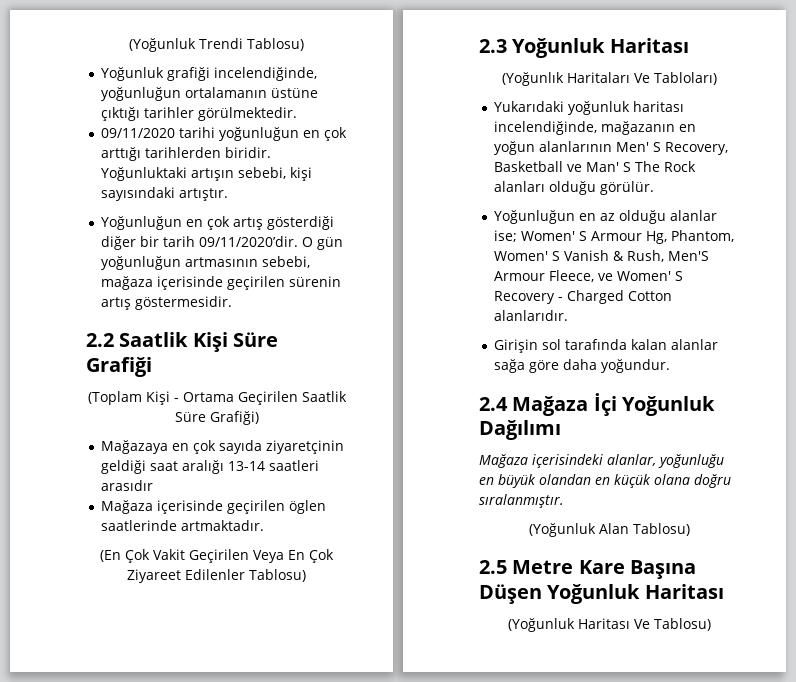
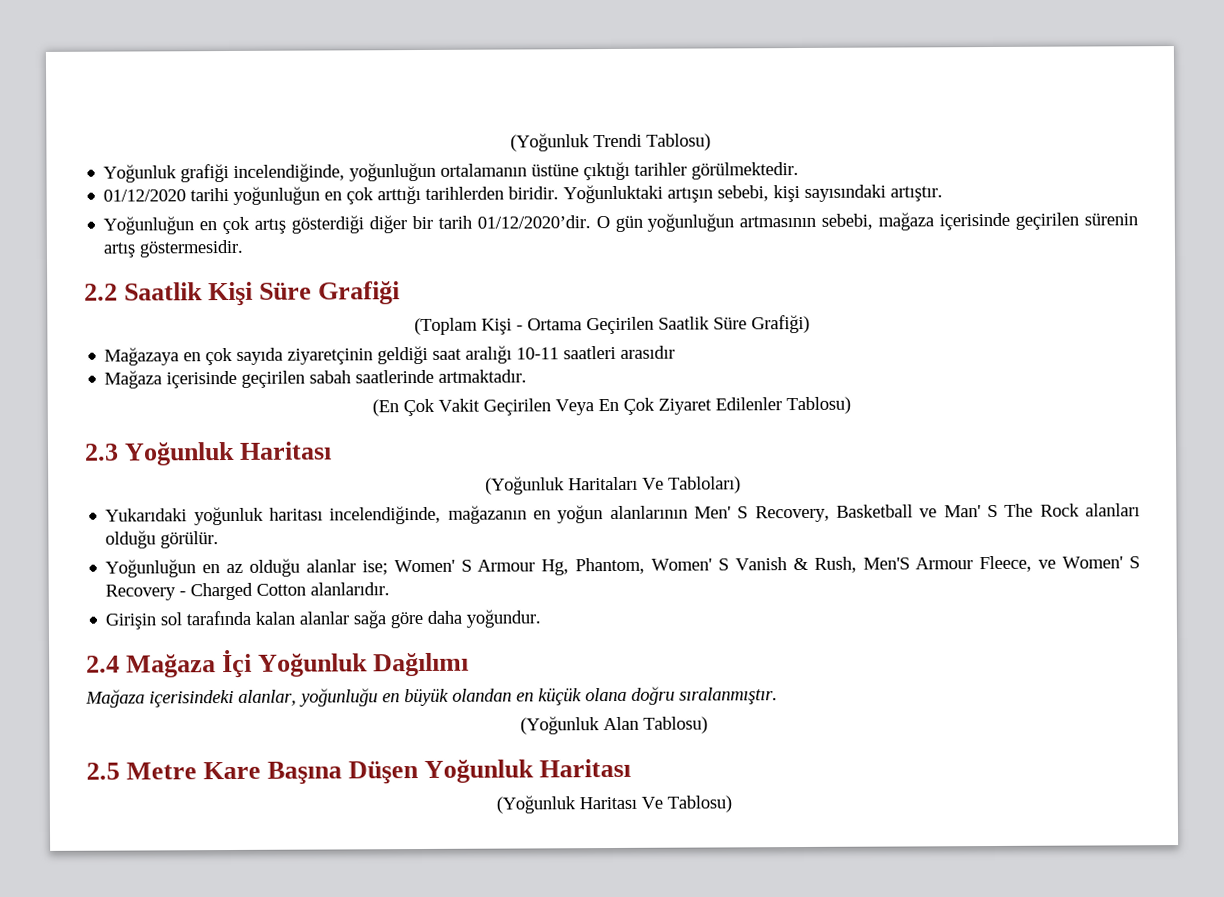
[101,128,176,138] 09/11/2020 -> [103,189,187,202] 01/12/2020
[199,236,299,247] 09/11/2020’dir. -> [476,215,591,229] 01/12/2020’dir.
[228,461,266,471] 13-14 -> [516,347,560,360] 10-11
[289,500,327,514] öglen -> [309,370,352,384] sabah
[127,569,182,583] Ziyareet -> [658,398,712,415] Ziyaret
[502,72,565,86] (Yoğunlık -> [484,476,565,495] (Yoğunluk

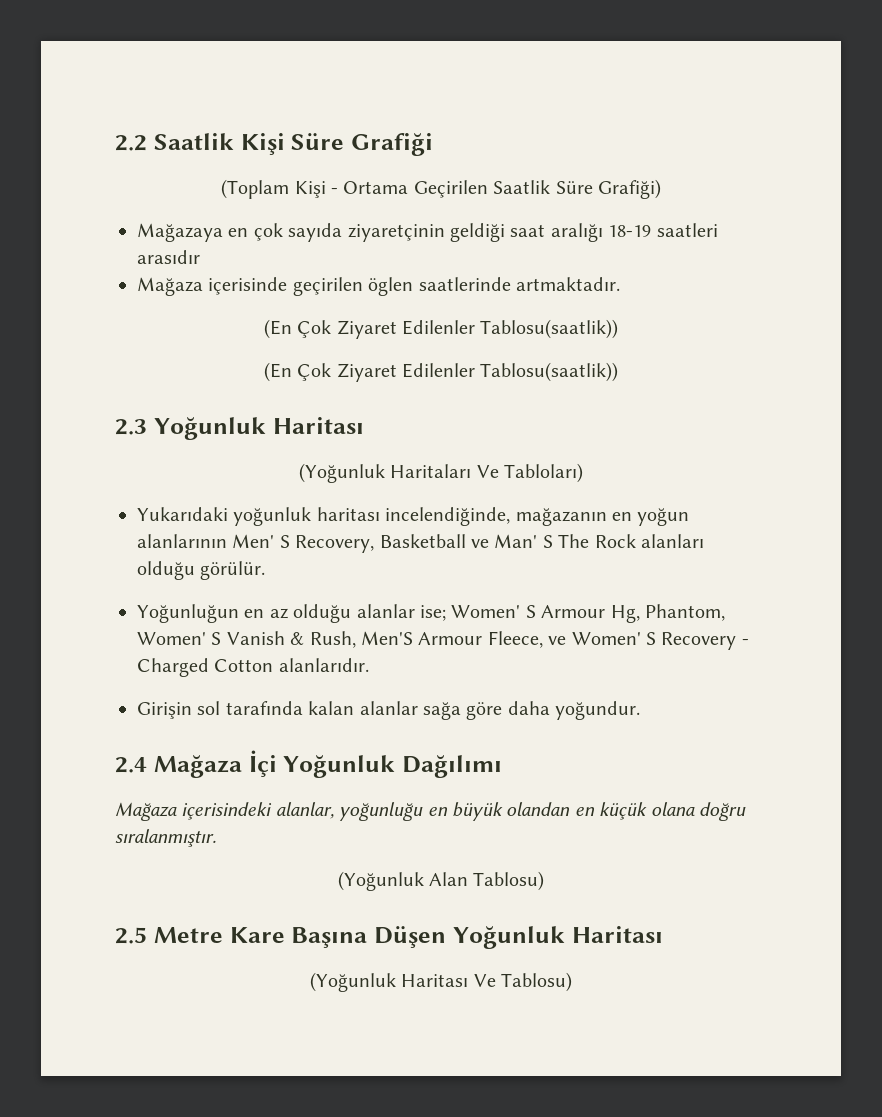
[510,133,711,152] [103,161,800,183] [103,184,944,205] [103,212,1138,235] [103,239,244,258] (Yoğunluk Trendi Tablosu) // Yoğunluk grafiği incelendiğinde, yoğunluğun ortalamanın üstüne çıktığı tarihler görülmektedir. // 01/12/2020 tarihi yoğunluğun en çok arttığı tarihlerden biridir. Yoğunluktaki artışın sebebi, kişi sayısındaki artıştır. // Yoğunluğun en çok artış gösterdiği diğer bir tarih 01/12/2020’dir. O gün yoğunluğun artmasının sebebi, mağaza içerisinde geçirilen sürenin artış göstermesidir. // -> (115, 143) none
[516,347,560,360] 10-11 -> [608,225,652,237] 18-19
[309,370,352,384] sabah -> [368,277,414,296] öglen
[438,396,851,416] Vakit Geçirilen Veya En Çok Ziyaret Edilenler Tablosu) -> [336,319,619,339] [263,362,619,382] Ziyaret Edilenler Tablosu(saatlik)) // (En Çok Ziyaret Edilenler Tablosu(saatlik))

